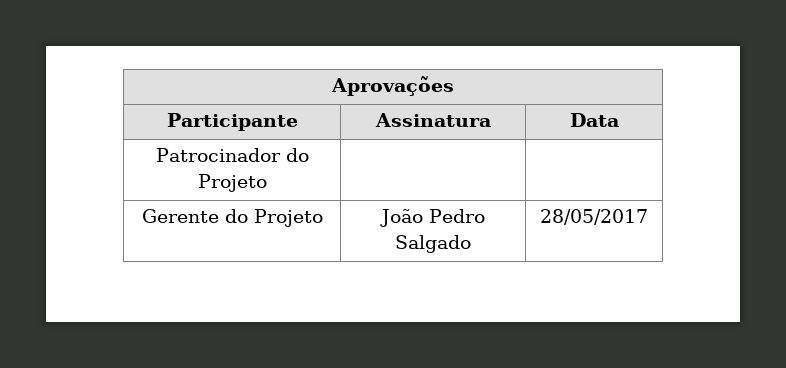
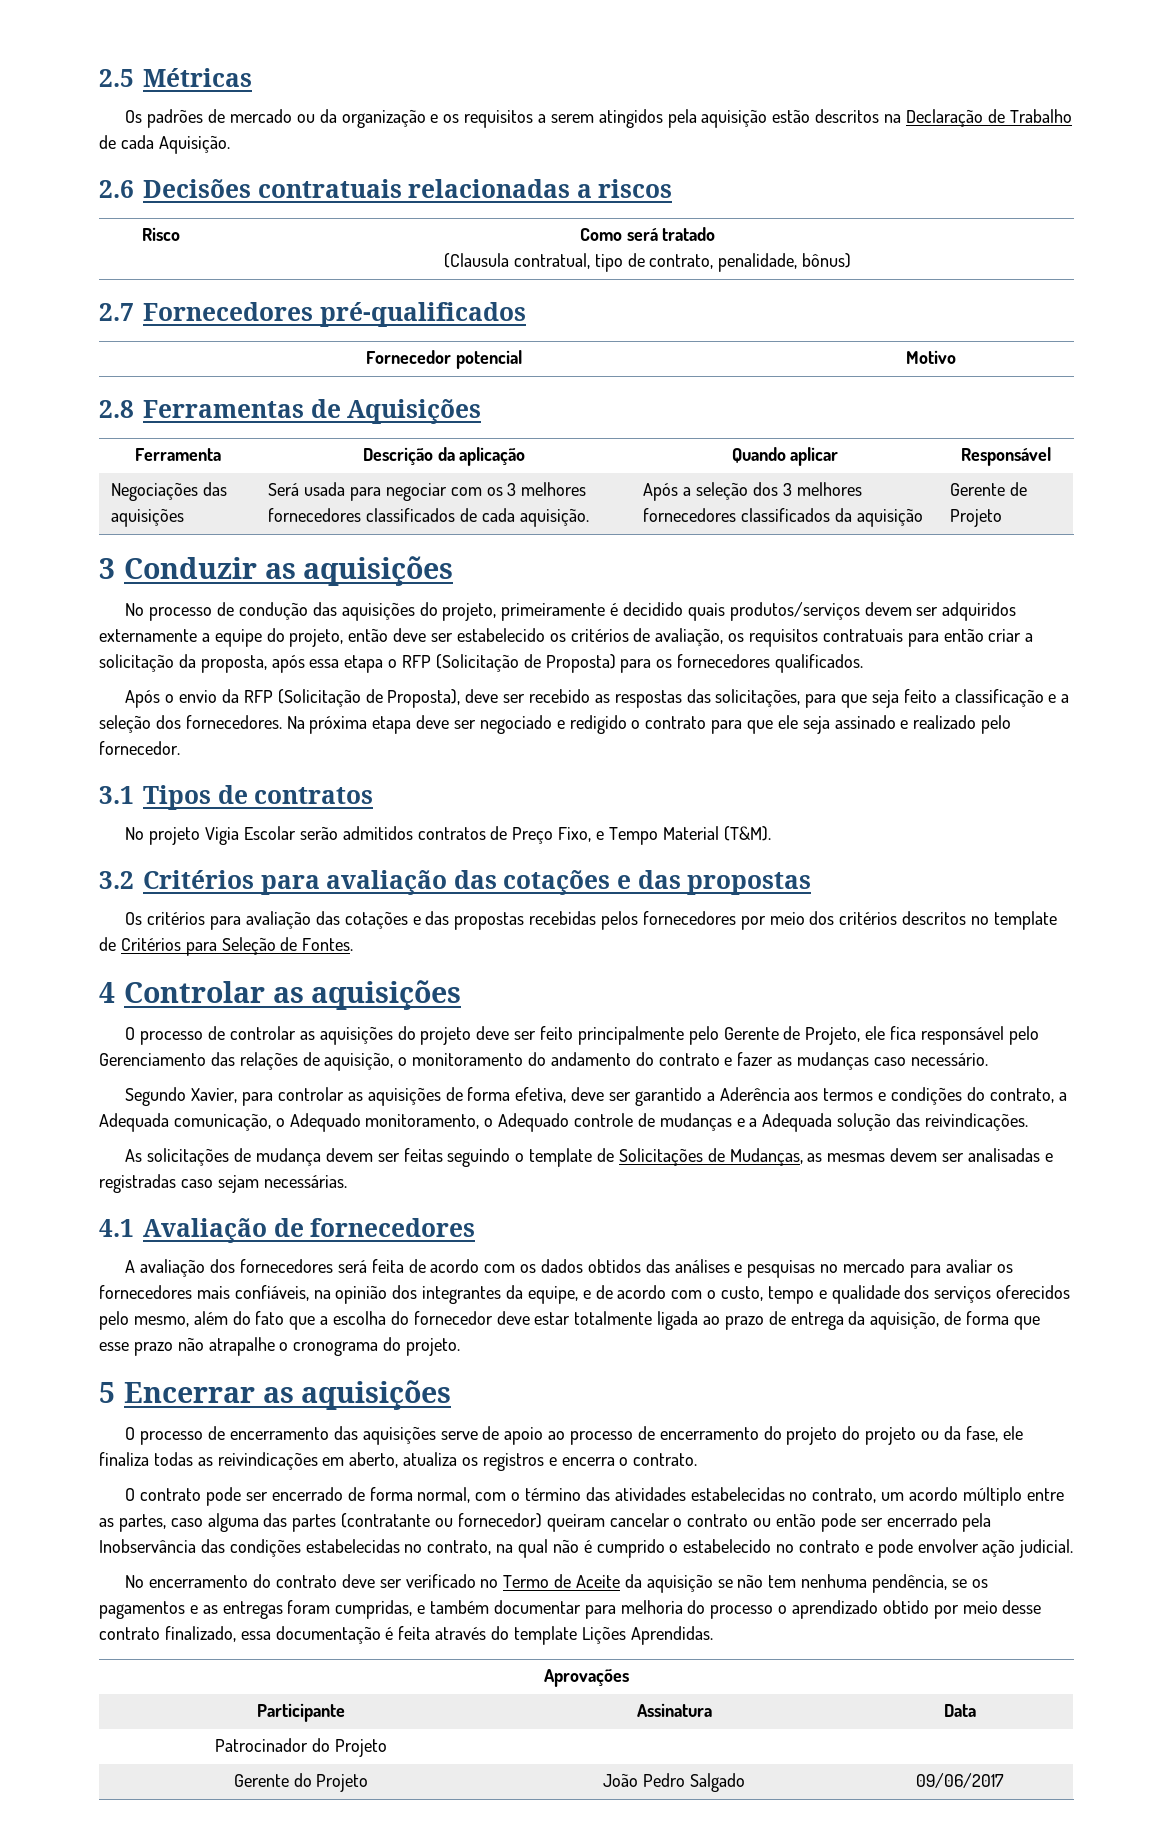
(331, 86) none -> [99,68,252,87] [125,109,1072,128] [99,135,230,154] [99,179,673,198] [141,227,180,241] [579,227,716,241] [443,253,852,272] [99,302,526,327] [366,350,522,369] [906,350,957,364] [99,399,482,424] [135,448,221,461] [362,447,526,466] [731,447,839,466] [961,447,1051,466] [111,482,228,501] [111,508,185,527] [268,482,587,501] [268,508,589,527] [643,482,862,501] [643,508,923,527] [950,482,1028,496] [950,509,1003,527] [99,556,454,586] [125,602,1017,621] [99,628,1034,647] [99,654,864,673] [125,689,1070,708] [99,715,1012,734] [99,741,180,755] [99,785,374,810] [125,826,771,845] [99,870,812,895] [125,911,1057,930] [99,937,354,956] [99,980,462,1010] [125,1026,1039,1045] [99,1052,988,1071] [125,1087,1067,1106] [99,1113,1028,1132] [125,1148,1053,1167] [99,1174,347,1193] [99,1218,476,1243] [125,1259,1013,1278] [99,1285,1071,1304] [99,1311,1040,1330] [99,1337,461,1356] [99,1380,452,1410] [125,1426,1023,1445] [99,1452,698,1471] [125,1487,1064,1506] [99,1513,992,1532] [99,1539,1074,1558] [125,1574,988,1593] [99,1600,1042,1619] [99,1626,713,1645] 2.5 Métricas // Os padrões de mercado ou da organização e os requisitos a serem atingidos pela aquisição estão descritos na Declaração de Trabalho de cada Aquisição. // 2.6 Decisões contratuais relacionadas a riscos // Risco | Como será tratado // (Clausula contratual, tipo de contrato, penalidade, bônus) // 2.7 Fornecedores pré-qualificados // Fornecedor potencial | Motivo // 2.8 Ferramentas de Aquisições // Ferramenta | Descrição da aplicação | Quando aplicar | Responsável // Negociações das aquisições | Será usada para negociar com os 3 melhores fornecedores classificados de cada aquisição. | Após a seleção dos 3 melhores fornecedores classificados da aquisição | Gerente de Projeto // 3 Conduzir as aquisições // No processo de condução das aquisições do projeto, primeiramente é decidido quais produtos/serviços devem ser adquiridos externamente a equipe do projeto, então deve ser estabelecido os critérios de avaliação, os requisitos contratuais para então criar a solicitação da proposta, após essa etapa o RFP (Solicitação de Proposta) para os fornecedores qualificados. // Após o envio da RFP (Solicitação de Proposta), deve ser recebido as respostas das solicitações, para que seja feito a classificação e a seleção dos fornecedores. Na próxima etapa deve ser negociado e redigido o contrato para que ele seja assinado e realizado pelo fornecedor. // 3.1 Tipos de contratos // No projeto Vigia Escolar serão admitidos contratos de Preço Fixo, e Tempo Material (T&M). // 3.2 Critérios para avaliação das cotações e das propostas // Os critérios para avaliação das cotações e das propostas recebidas pelos fornecedores por meio dos critérios descritos no template de Critérios para Seleção de Fontes. // 4 Controlar as aquisições // O processo de controlar as aquisições do projeto deve ser feito principalmente pelo Gerente de Projeto, ele fica responsável pelo Gerenciamento das relações de aquisição, o monitoramento do andamento do contrato e fazer as mudanças caso necessário. // Segundo Xavier, para controlar as aquisições de forma efetiva, deve ser garantido a Aderência aos termos e condições do contrato, a Adequada comunicação, o Adequado monitoramento, o Adequado controle de mudanças e a Adequada solução das reivindicações. // As solicitações de mudança devem ser feitas seguindo o template de Solicitações de Mudanças, as mesmas devem ser analisadas e registradas caso sejam necessárias. // 4.1 Avaliação de fornecedores // A avaliação dos fornecedores será feita de acordo com os dados obtidos das análises e pesquisas no mercado para avaliar os fornecedores mais confiáveis, na opinião dos integrantes da equipe, e de acordo com o custo, tempo e qualidade dos serviços oferecidos pelo mesmo, além do fato que a escolha do fornecedor deve estar totalmente ligada ao prazo de entrega da aquisição, de forma que esse prazo não atrapalhe o cronograma do projeto. // 5 Encerrar as aquisições // O processo de encerramento das aquisições serve de apoio ao processo de encerramento do projeto do projeto ou da fase, ele finaliza todas as reivindicações em aberto, atualiza os registros e encerra o contrato. // O contrato pode ser encerrado de forma normal, com o término das atividades estabelecidas no contrato, um acordo múltiplo entre as partes, caso alguma das partes (contratante ou fornecedor) queiram cancelar o contrato ou então pode ser encerrado pela Inobservância das condições estabelecidas no contrato, na qual não é cumprido o estabelecido no contrato e pode envolver ação judicial. // No encerramento do contrato deve ser verificado no Termo de Aceite da aquisição se não tem nenhuma pendência, se os pagamentos e as entregas foram cumpridas, e também documentar para melhoria do processo o aprendizado obtido por meio desse contrato finalizado, essa documentação é feita através do template Lições Aprendidas. //
[540,209,648,225] 28/05/2017 -> [916,1773,1004,1788] 09/06/2017

